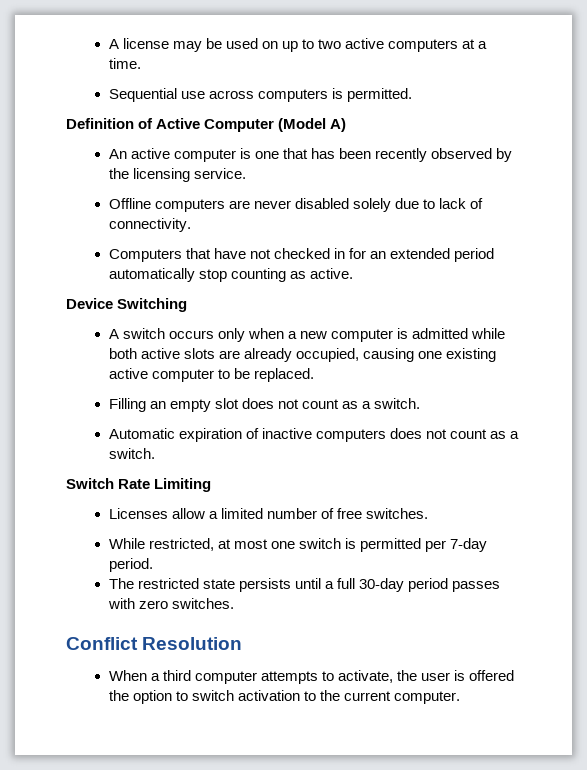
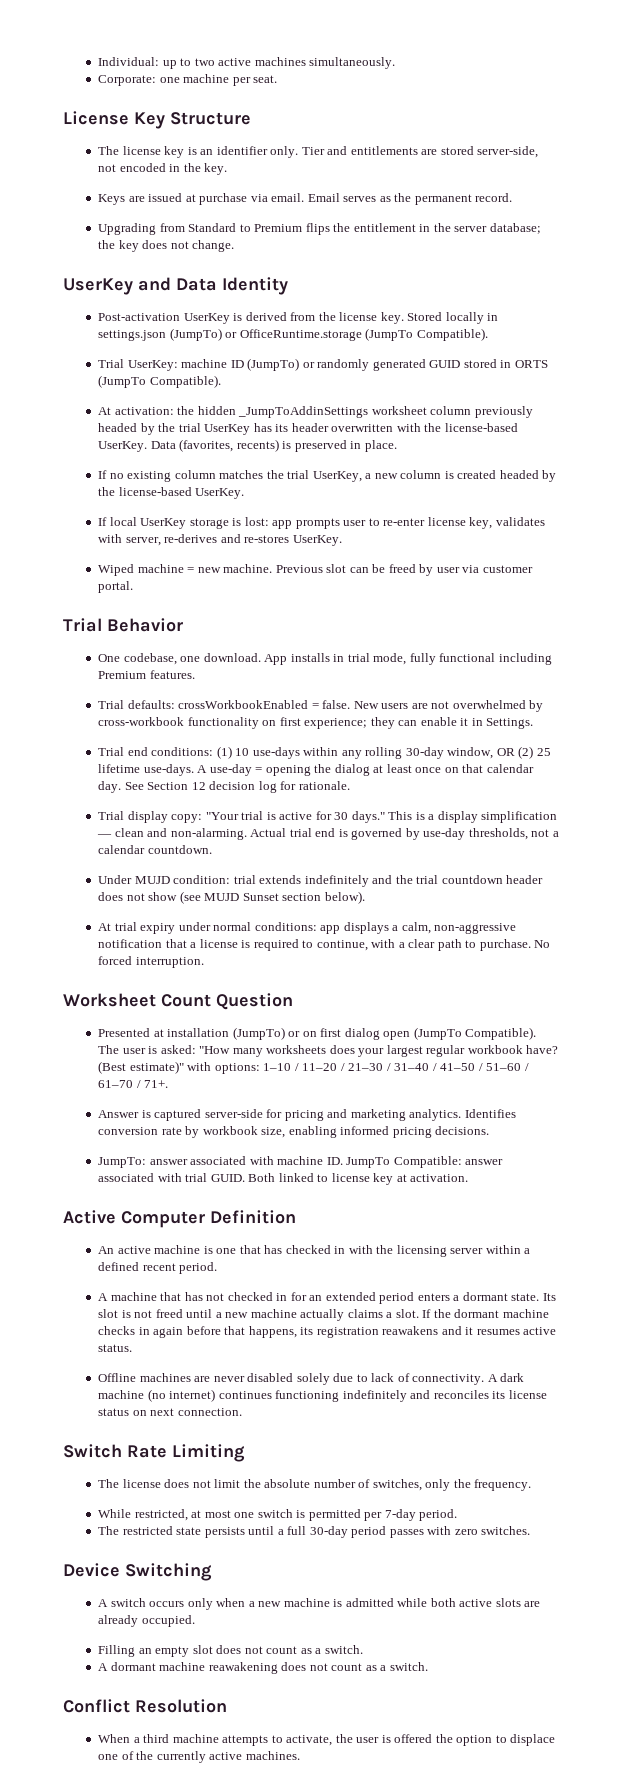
[108,38,488,52] [108,58,141,69] [108,88,413,102] [66,118,347,132] A license may be used on up to two active computers at a time. // Sequential use across computers is permitted. // Definition of Active Computer (Model A) -> [98,57,396,69] [98,74,278,86] [63,111,251,129] [98,146,539,158] [98,163,228,175] [98,193,513,205] [98,223,541,235] [98,240,235,252] [63,277,288,295] [98,312,499,324] [98,328,488,341] [98,358,548,371] [98,375,221,388] [98,406,533,418] [98,423,518,435] [98,439,397,452] [98,470,557,482] [98,487,245,499] [98,517,545,529] [98,534,342,546] [98,564,533,576] [98,581,134,593] [63,618,183,632] [98,653,552,665] [98,670,195,679] [98,700,544,712] [98,717,534,729] [98,746,551,759] [98,764,534,776] [98,781,350,793] [98,811,558,823] [97,828,559,840] [98,845,212,854] [98,875,544,887] [98,891,365,904] [98,922,517,934] [98,939,551,951] [98,956,204,968] [63,993,293,1010] [98,1027,537,1040] [98,1045,559,1057] [98,1061,529,1074] [98,1080,169,1088] [98,1109,516,1121] [98,1126,490,1138] [98,1156,504,1168] [98,1173,469,1185] [63,1210,296,1228] Individual: up to two active machines simultaneously. // Corporate: one machine per seat. // License Key Structure // The license key is an identifier only. Tier and entitlements are stored server-side, not encoded in the key. // Keys are issued at purchase via email. Email serves as the permanent record. // Upgrading from Standard to Premium flips the entitlement in the server database; the key does not change. // UserKey and Data Identity // Post-activation UserKey is derived from the license key. Stored locally in settings.json (JumpTo) or OfficeRuntime.storage (JumpTo Compatible). // Trial UserKey: machine ID (JumpTo) or randomly generated GUID stored in ORTS (JumpTo Compatible). // At activation: the hidden _JumpToAddinSettings worksheet column previously headed by the trial UserKey has its header overwritten with the license-based UserKey. Data (favorites, recents) is preserved in place. // If no existing column matches the trial UserKey, a new column is created headed by the license-based UserKey. // If local UserKey storage is lost: app prompts user to re-enter license key, validates with server, re-derives and re-stores UserKey. // Wiped machine = new machine. Previous slot can be freed by user via customer portal. // Trial Behavior // One codebase, one download. App installs in trial mode, fully functional including Premium features. // Trial defaults: crossWorkbookEnabled = false. New users are not overwhelmed by cross-workbook functionality on first experience; they can enable it in Settings. // Trial end conditions: (1) 10 use-days within any rolling 30-day window, OR (2) 25 lifetime use-days. A use-day = opening the dialog at least once on that calendar day. See Section 12 decision log for rationale. // Trial display copy: "Your trial is active for 30 days." This is a display simplification — clean and non-alarming. Actual trial end is governed by use-day thresholds, not a calendar countdown. // Under MUJD condition: trial extends indefinitely and the trial countdown header does not show (see MUJD Sunset section below). // At trial expiry under normal conditions: app displays a calm, non-aggressive notification that a license is required to continue, with a clear path to purchase. No forced interruption. // Worksheet Count Question // Presented at installation (JumpTo) or on first dialog open (JumpTo Compatible). The user is asked: "How many worksheets does your largest regular workbook have? (Best estimate)" with options: 1–10 / 11–20 / 21–30 / 31–40 / 41–50 / 51–60 / 61–70 / 71+. // Answer is captured server-side for pricing and marketing analytics. Identifies conversion rate by workbook size, enabling informed pricing decisions. // JumpTo: answer associated with machine ID. JumpTo Compatible: answer associated with trial GUID. Both linked to license key at activation. // Active Computer Definition
[173,149,236,162] computer -> [154,1245,201,1254] machine
[339,148,513,162] [108,168,246,182] been recently observed by the licensing service. -> [285,1245,531,1257] [98,1262,218,1274] [98,1292,556,1304] [98,1309,549,1321] [98,1326,557,1338] [98,1344,133,1352] checked in with the licensing server within a defined recent period. // A machine that has not checked in for an extended period enters a dormant state. Its slot is not freed until a new machine actually claims a slot. If the dormant machine checks in again before that happens, its registration reawakens and it resumes active status.
[154,199,225,212] computers -> [139,1373,191,1382] machines
[108,248,495,262] [108,268,353,282] [66,298,188,312] [108,328,506,342] [108,348,497,362] [108,368,314,382] [108,398,421,412] [108,428,520,442] [108,448,155,459] [66,478,212,492] [108,508,429,519] // Computers that have not checked in for an extended period automatically stop counting as active. // Device Switching // A switch occurs only when a new computer is admitted while both active slots are already occupied, causing one existing active computer to be replaced. // Filling an empty slot does not count as a switch. // Automatic expiration of inactive computers does not count as a switch. // Switch Rate Limiting // Licenses allow a limited number of free switches. -> [487,1373,525,1382] [98,1389,547,1402] [98,1408,242,1416] [63,1444,245,1462] [98,1479,532,1491] A dark machine (no internet) continues functioning indefinitely and reconciles its license status on next connection. // Switch Rate Limiting // The license does not limit the absolute number of switches, only the frequency.
(234, 603) none -> [63,1563,212,1581] [98,1598,541,1610] [98,1615,195,1627] [98,1645,363,1657] [98,1662,428,1674] // Device Switching // A switch occurs only when a new machine is admitted while both active slots are already occupied. // Filling an empty slot does not count as a switch. // A dormant machine reawakening does not count as a switch.
[194,671,257,684] computer -> [172,1734,219,1743] machine
[191,690,461,704] switch activation to the current computer. -> [510,1734,556,1746] [98,1751,300,1763] displace one of the currently active machines.

